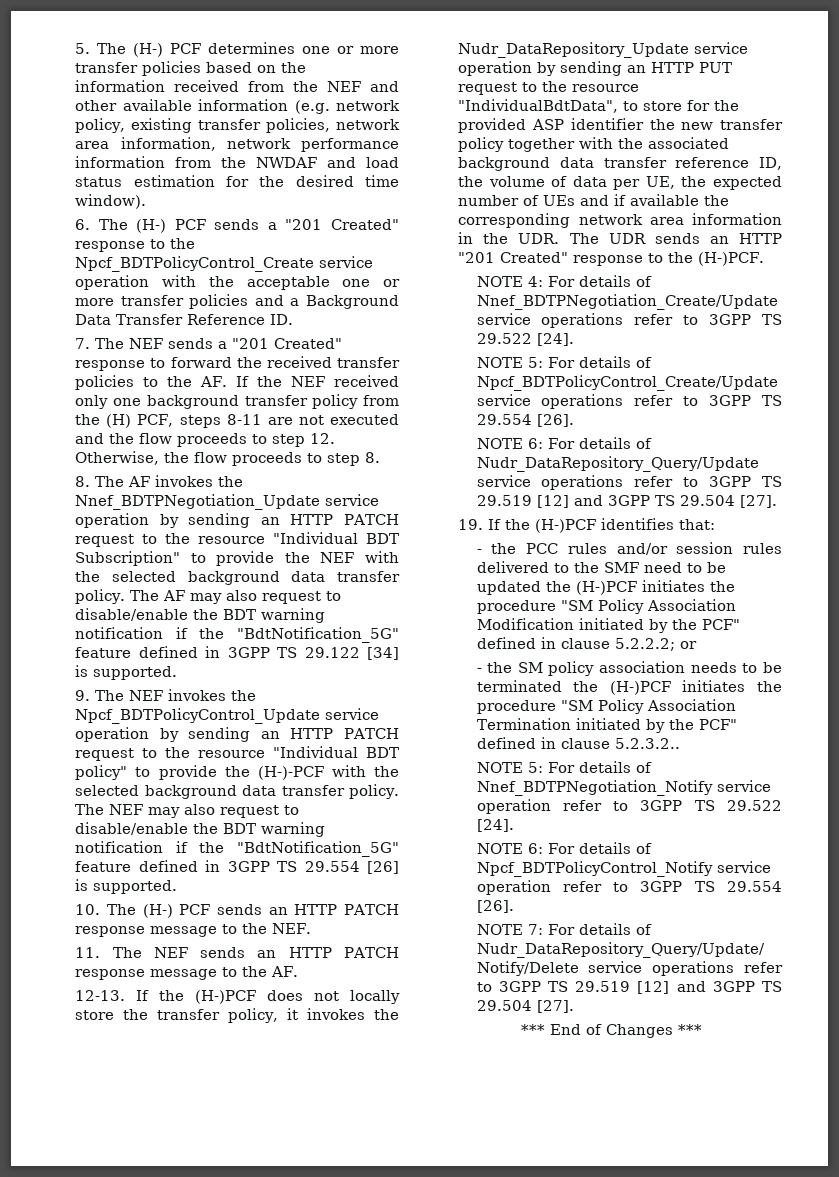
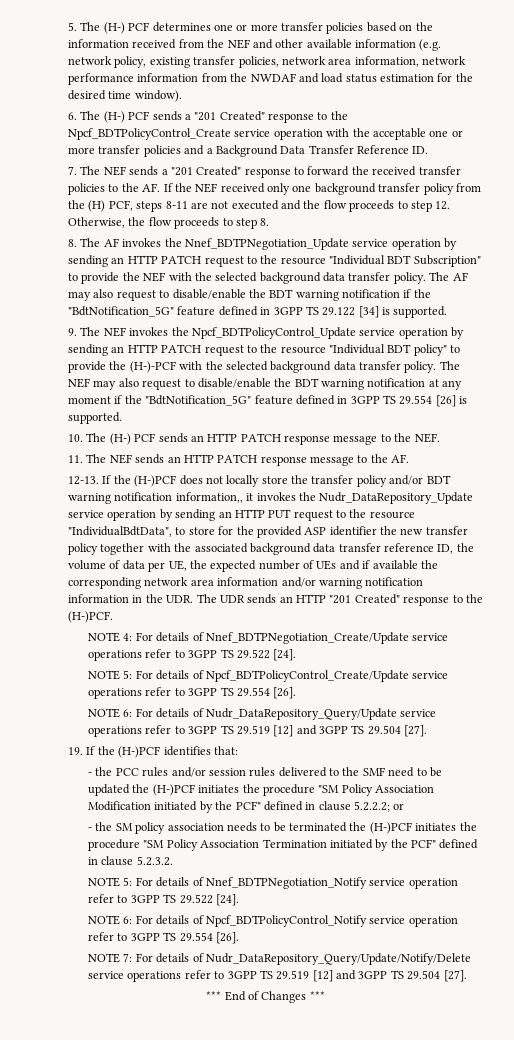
(164, 847) none -> [428,379,463,390] [68,396,112,404] at any moment
[228,1008,279,1023] policy, -> [356,475,451,487] [68,492,243,504] policy and/or BDT warning notification information,,
(782, 219) none -> [281,577,424,589] [68,594,130,603] and/or warning notification information
[614,738,680,749] 5.2.3.2.. -> [136,856,173,866] 5.2.3.2.

